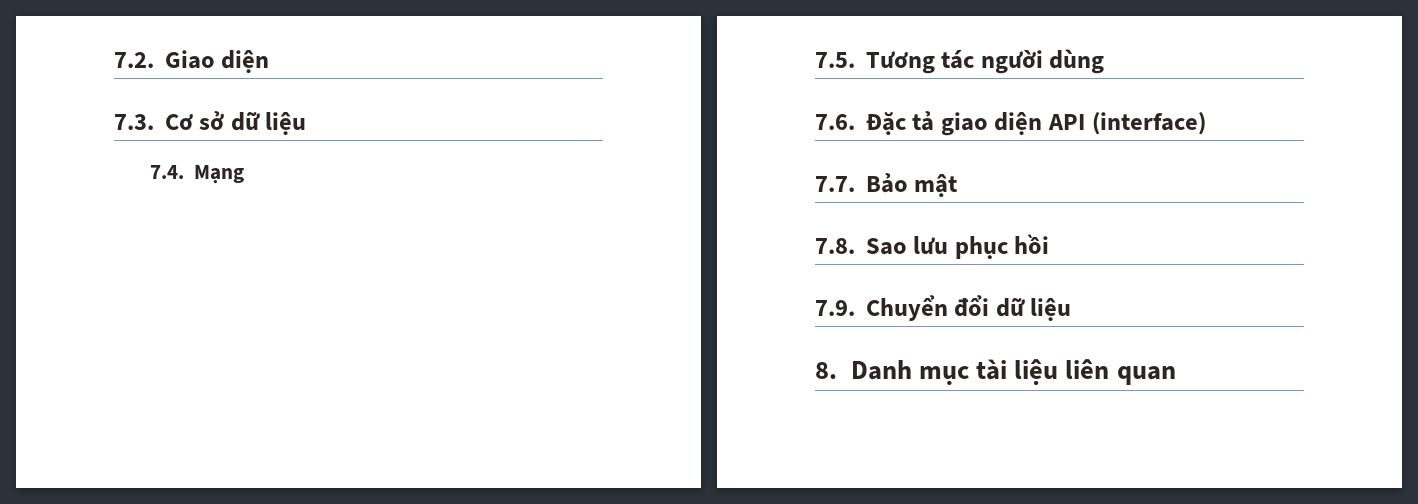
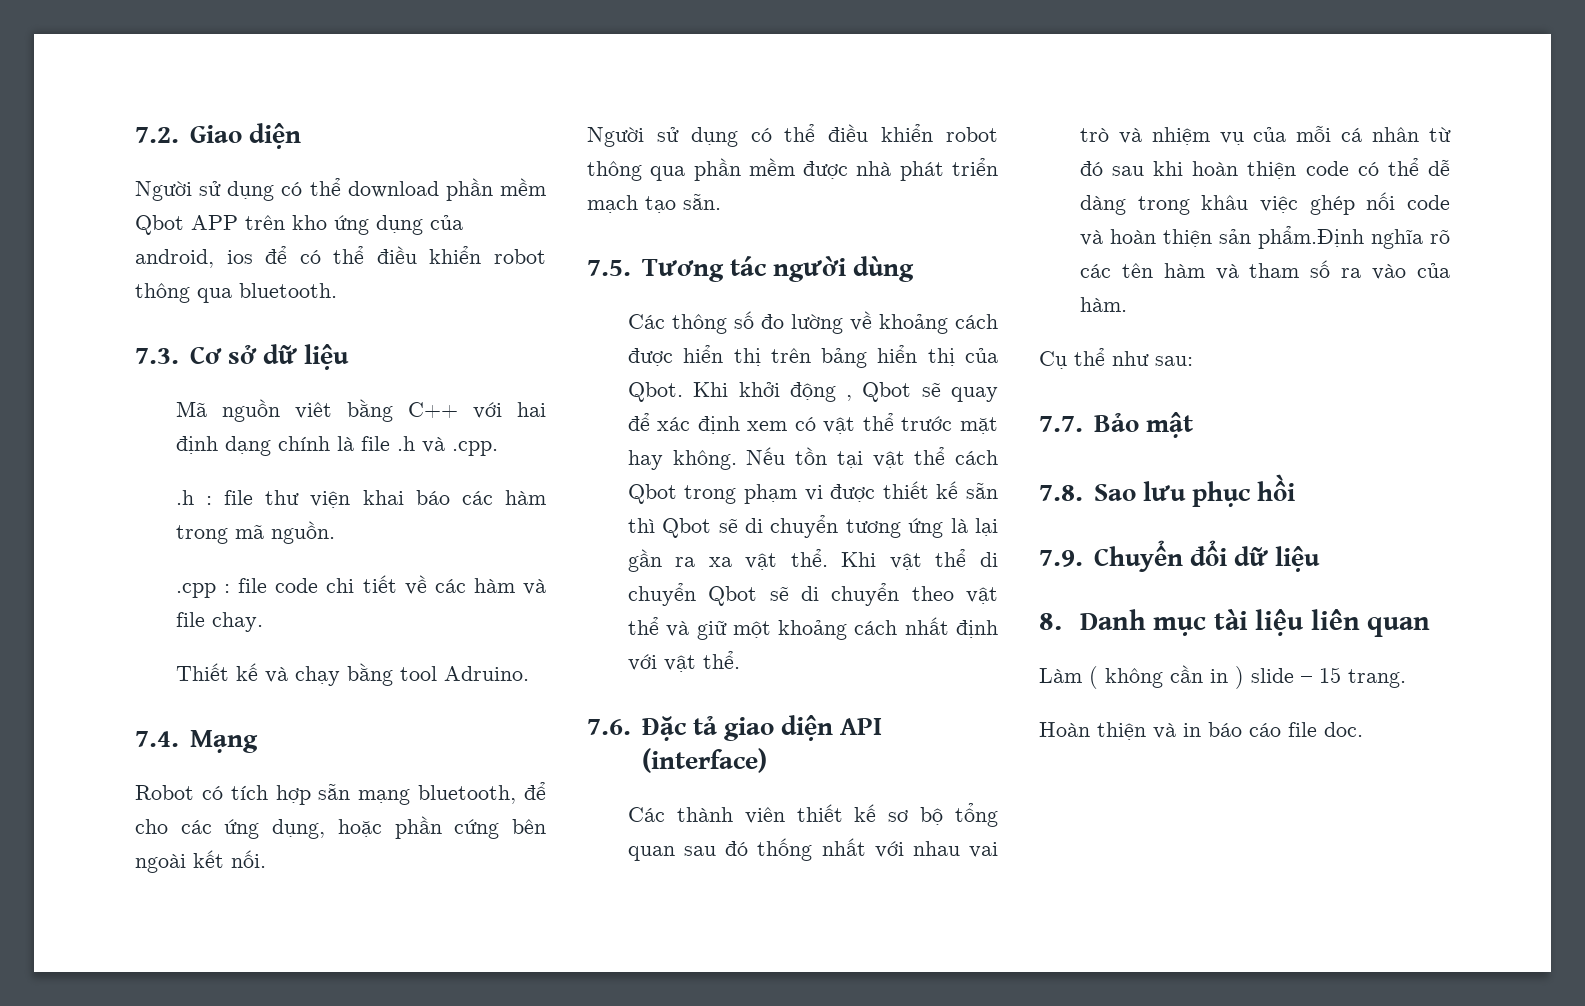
(270, 61) none -> [135,178,546,201] [135,215,463,235] [135,246,546,268] [135,283,337,303] // Người sử dụng có thể download phần mềm Qbot APP trên kho ứng dụng của android, ios để có thể điều khiển robot thông qua bluetooth.
[149,165,245,184] 7.4. Mạng -> [175,399,546,422] [175,436,498,456] [175,490,546,508] [175,521,335,544] [175,575,546,598] [175,612,263,632] [175,663,529,686] [135,730,258,753] [135,782,546,805] [135,816,546,839] [135,850,266,873] [587,124,998,147] [587,158,998,181] [587,193,721,213] Mã nguồn viêt bằng C++ với hai định dạng chính là file .h và .cpp. // .h : file thư viện khai báo các hàm trong mã nguồn. // .cpp : file code chi tiết về các hàm và file chay. // Thiết kế và chạy bằng tool Adruino. // 7.4. Mạng // Robot có tích hợp sẵn mạng bluetooth, để cho các ứng dụng, hoặc phần cứng bên ngoài kết nối. // Người sử dụng có thể điều khiển robot thông qua phần mềm được nhà phát triển mạch tạo sẵn.
(1105, 61) none -> [627,311,998,334] [627,345,998,368] [627,382,998,402] [627,413,998,434] [627,447,998,470] [627,481,998,504] [627,515,998,538] [627,549,998,572] [627,583,998,606] [627,617,998,640] [627,651,740,672] // Các thông số đo lường về khoảng cách được hiển thị trên bảng hiển thị của Qbot. Khi khởi động , Qbot sẽ quay để xác định xem có vật thể trước mặt hay không. Nếu tồn tại vật thể cách Qbot trong phạm vi được thiết kế sẵn thì Qbot sẽ di chuyển tương ứng là lại gần ra xa vật thể. Khi vật thể di chuyển Qbot sẽ di chuyển theo vật thể và giữ một khoảng cách nhất định với vật thể.
(1206, 123) none -> [627,803,998,827] [627,838,998,861] [1079,126,1451,145] [1079,158,1450,179] [1079,192,1450,215] [1079,226,1450,249] [1079,260,1450,280] [1079,297,1127,312] [1039,348,1193,369] // Các thành viên thiết kế sơ bộ tổng quan sau đó thống nhất với nhau vai trò và nhiệm vụ của mỗi cá nhân từ đó sau khi hoàn thiện code có thể dễ dàng trong khâu việc ghép nối code và hoàn thiện sản phẩm.Định nghĩa rõ các tên hàm và tham số ra vào của hàm. // Cụ thể như sau:
(1176, 375) none -> [1039,665,1406,689] [1039,722,1363,740] // Làm ( không cần in ) slide – 15 trang. // Hoàn thiện và in báo cáo file doc.

